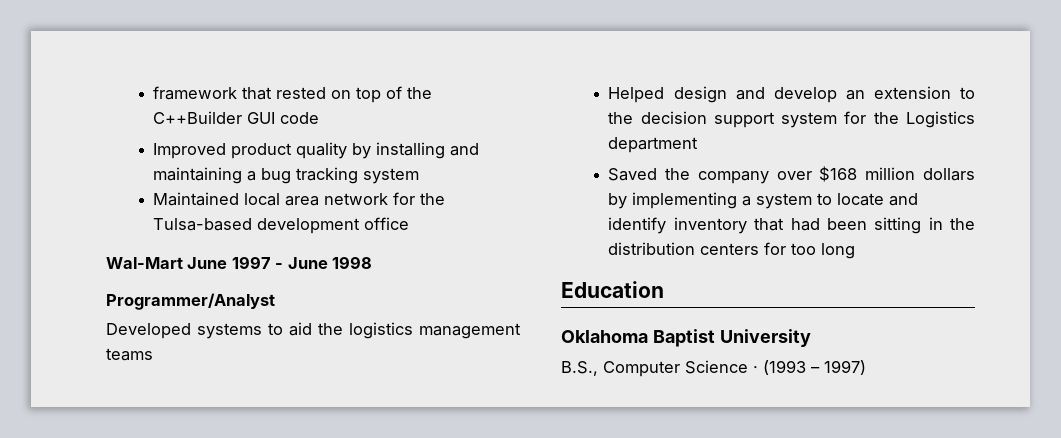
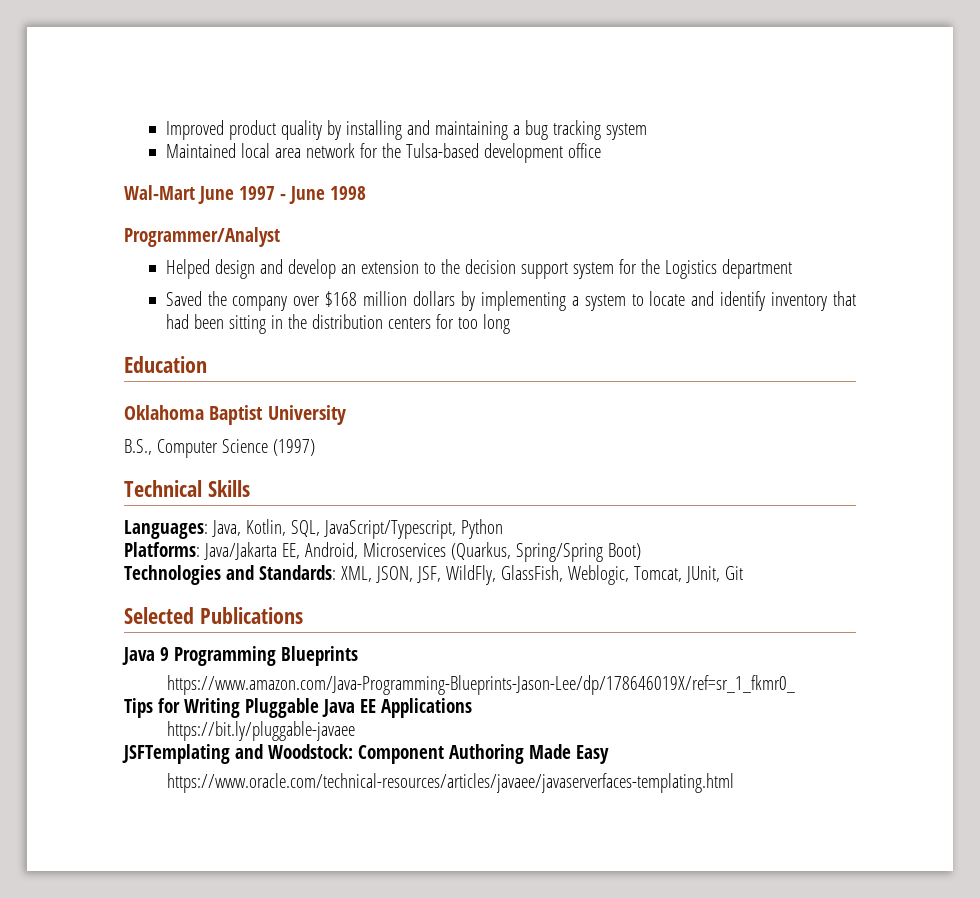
[153,86,433,103] [153,111,320,124] framework that rested on top of the C++Builder GUI code // -> (165, 130) none
[106,322,521,339] [106,348,153,361] // Developed systems to aid the logistics management teams -> (280, 237) none
[753,360,866,375] · (1993 – 1997) -> [272,439,315,456] [124,480,250,497] [124,519,503,539] [124,542,641,562] [124,565,743,585] [124,607,303,624] [122,646,358,666] [166,675,795,695] [124,698,472,718] [166,721,355,741] [122,744,609,764] [166,773,734,793] (1997) // Technical Skills // Languages: Java, Kotlin, SQL, JavaScript/Typescript, Python // Platforms: Java/Jakarta EE, Android, Microservices (Quarkus, Spring/Spring Boot) // Technologies and Standards: XML, JSON, JSF, WildFly, GlassFish, Weblogic, Tomcat, JUnit, Git // Selected Publications // Java 9 Programming Blueprints // https://www.amazon.com/Java-Programming-Blueprints-Jason-Lee/dp/178646019X/ref=sr_1_fkmr0_ // Tips for Writing Pluggable Java EE Applications // https://bit.ly/pluggable-javaee // JSFTemplating and Woodstock: Component Authoring Made Easy // https://www.oracle.com/technical-resources/articles/javaee/javaserverfaces-templating.html

